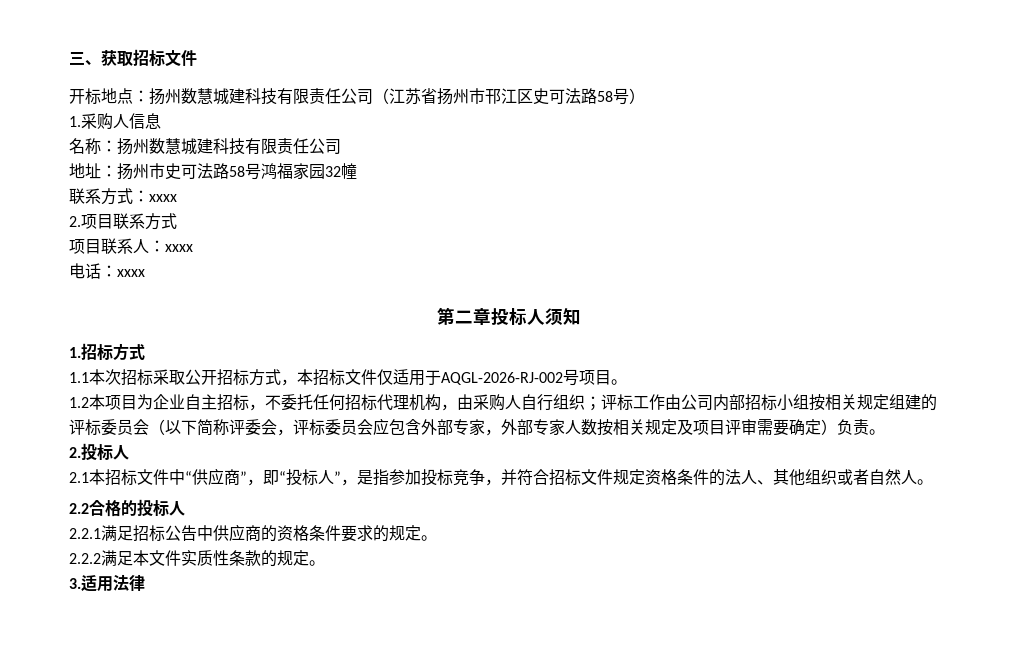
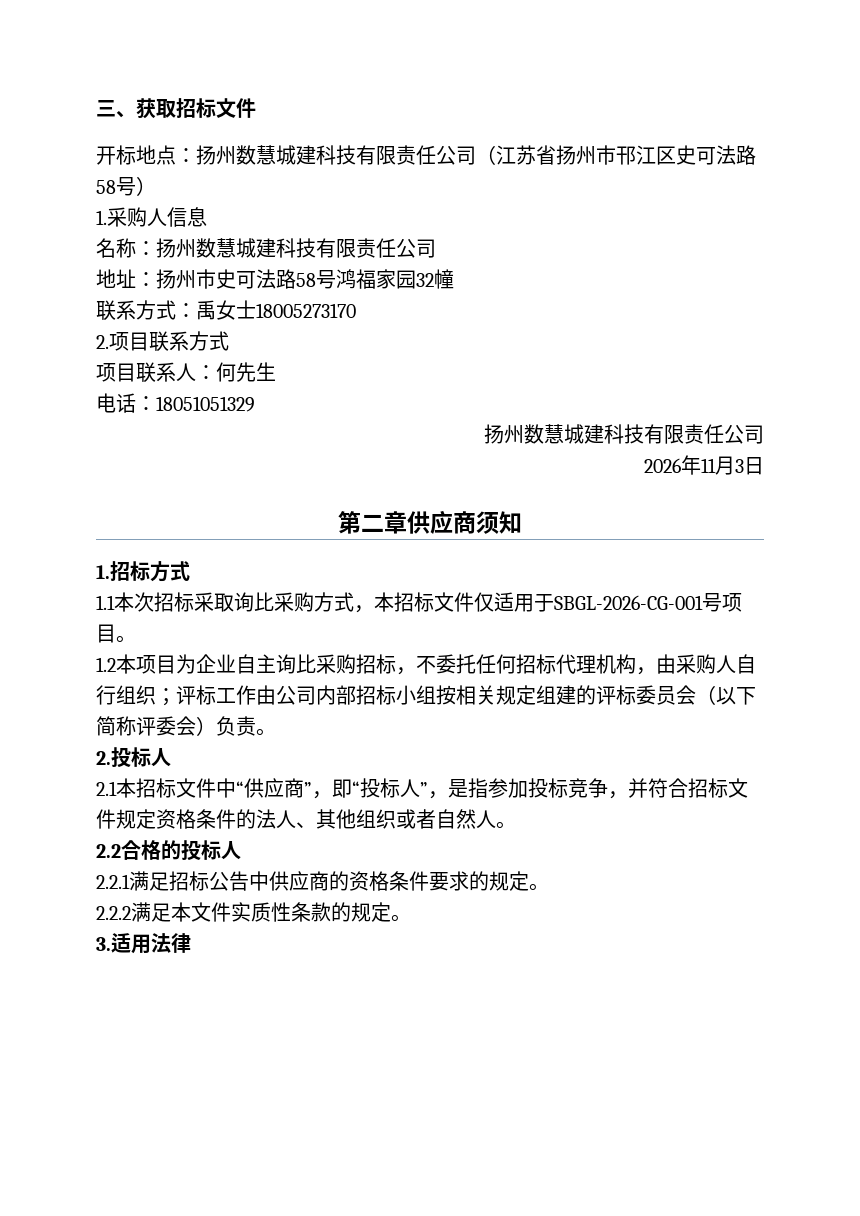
[149,194,177,202] xxxx -> [196,300,356,320] 禹女士18005273170
[165,244,193,252] xxxx -> [216,362,276,382] 何先生
[117,269,145,277] xxxx -> [156,396,255,412] [484,424,764,444] [644,455,764,475] 18051051329 // 扬州数慧城建科技有限责任公司 // 2026年11月3日
[490,308,545,325] 投标人 -> [407,510,476,534] 供应商
[185,369,249,386] 公开招标 -> [234,592,314,612] 询比采购
[441,372,563,385] AQGL-2026-RJ-002 -> [554,595,703,610] SBGL-2026-CG-001
(217, 402) none -> [276,654,356,674] 询比采购
[277,418,821,436] ，评标委员会应包含外部专家，外部专家人数按相关规定及项目评审需要确定 -> (196, 726) none

